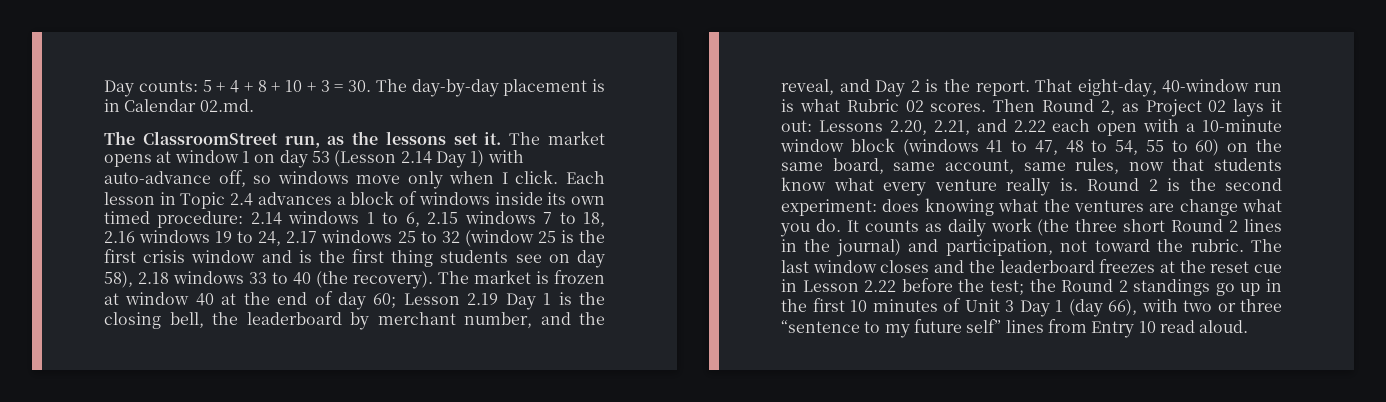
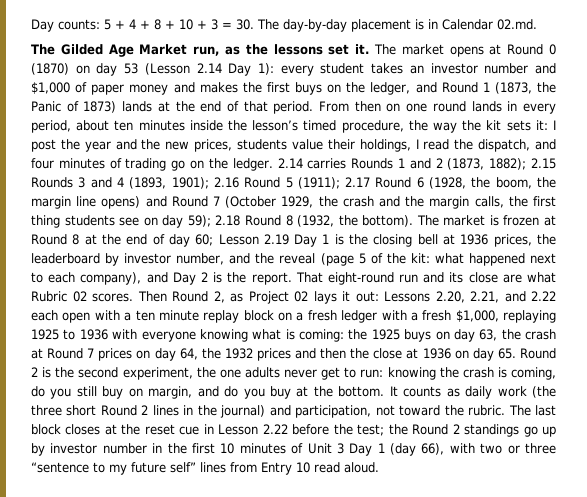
[142,131,278,145] ClassroomStreet -> [60,44,188,57] Gilded Age Market
[174,150,250,163] window 1 -> [507,44,556,55] [31,63,69,75] Round 0 (1870)
[470,150,524,167] [104,170,605,189] [104,191,606,209] [104,211,605,228] [104,230,606,247] [104,249,312,263] 1) with auto-advance off, so windows move only when I click. Each lesson in Topic 2.4 advances a block of windows inside its own timed procedure: 2.14 windows 1 to 6, 2.15 windows 7 to 18, 2.16 windows 19 to 24, 2.17 windows 25 to 32 (window 25 is the first crisis window and is -> [258,63,556,76] [31,82,556,95] [31,101,556,114] [31,120,556,133] [31,139,557,152] [31,158,556,171] [31,177,556,189] [31,196,504,209] 1): every student takes an investor number and $1,000 of paper money and makes the first buys on the ledger, and Round 1 (1873, the Panic of 1873) lands at the end of that period. From then on one round lands in every period, about ten minutes inside the lesson’s timed procedure, the way the kit sets it: I post the year and the new prices, students value their holdings, I read the dispatch, and four minutes of trading go on the ledger. 2.14 carries Rounds 1 and 2 (1873, 1882); 2.15 Rounds 3 and 4 (1893, 1901); 2.16 Round 5 (1911); 2.17 Round 6 (1928, the boom, the margin line opens) and Round 7 (October 1929, the crash and the margin calls,
[104,271,433,289] 58), 2.18 windows 33 to 40 (the recovery). -> [187,215,414,227] 59); 2.18 Round 8 (1932, the bottom).
[125,292,214,306] window 40 -> [31,234,80,245] Round 8
[169,312,204,328] bell, -> [417,234,532,247] bell at 1936 prices,
[377,312,456,325] merchant -> [124,253,172,264] investor
[781,79,834,95] reveal, -> [279,253,556,266] [31,272,142,285] reveal (page 5 of the kit: what happened next to each company),
[1077,79,1282,97] [781,99,794,112] eight-day, 40-window run is -> [327,272,522,285] eight-round run and its close are
[1202,119,1282,132] [780,138,1282,156] [781,158,1282,174] [781,177,1078,196] 10-minute window block (windows 41 to 47, 48 to 54, 55 to 60) on the same board, same account, same rules, now that students know what every venture really is. -> [135,310,556,323] [31,329,556,342] [31,348,516,361] ten minute replay block on a fresh ledger with a fresh $1,000, replaying 1925 to 1936 with everyone knowing what is coming: the 1925 buys on day 63, the crash at Round 7 prices on day 64, the 1932 prices and then the close at 1936 on day 65.
[781,198,1282,216] [780,219,841,237] experiment: does knowing what the ventures are change what you do. -> [122,367,556,380] [31,386,385,399] experiment, the one adults never get to run: knowing the crash is coming, do you still buy on margin, and do you buy at the bottom.
[812,259,1156,273] window closes and the leaderboard freezes -> [31,424,101,435] block closes
(1261, 289) none -> [31,443,147,456] by investor number

